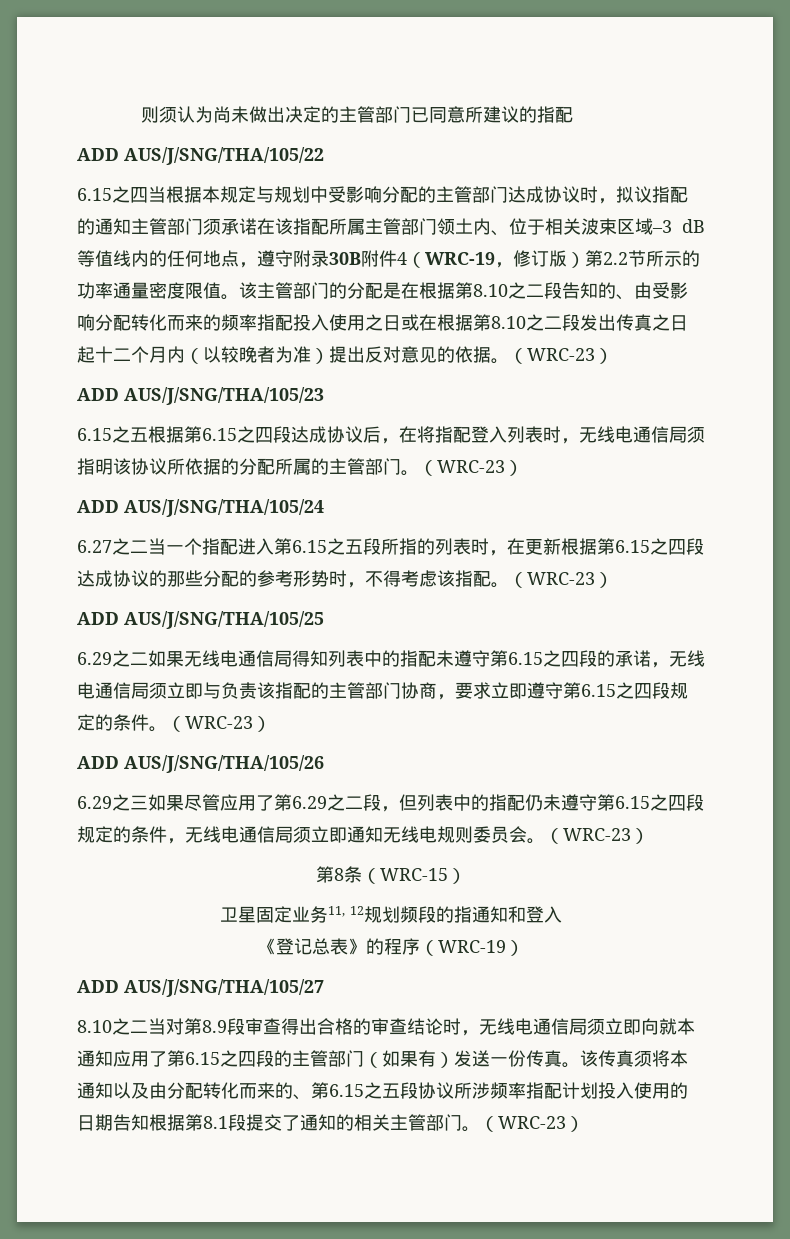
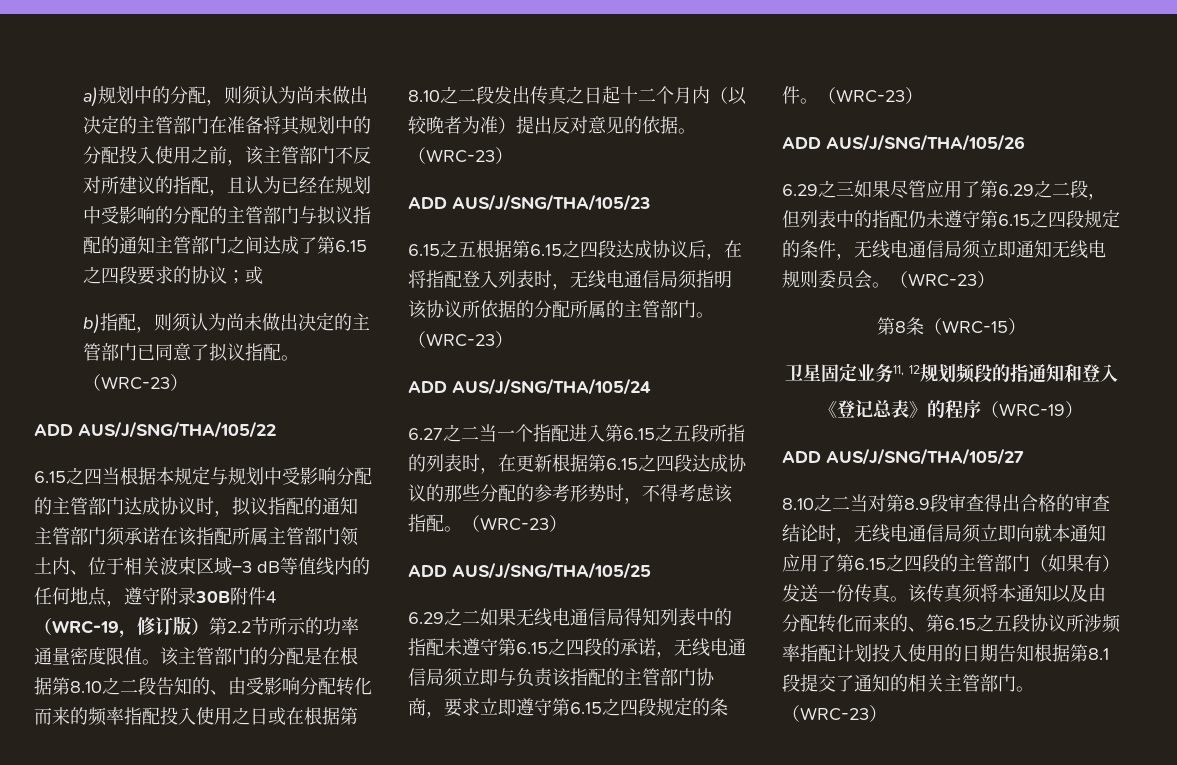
(141, 114) none -> [82,86,368,107] [82,115,371,135] [82,146,371,166] [82,176,371,196] [82,206,371,225] [82,236,367,254] [82,266,263,285] [82,313,154,334] a)规划中的分配，则须认为尚未做出决定的主管部门在准备将其规划中的分配投入使用之前，该主管部门不反对所建议的指配，且认为已经在规划中受影响的分配的主管部门与拟议指配的通知主管部门之间达成了第6.15之四段要求的协议；或 // b)指配，
[465,106,574,123] 所建议的指配 -> [190,343,299,362] [82,374,188,391] 了拟议指配。（WRC-23）

